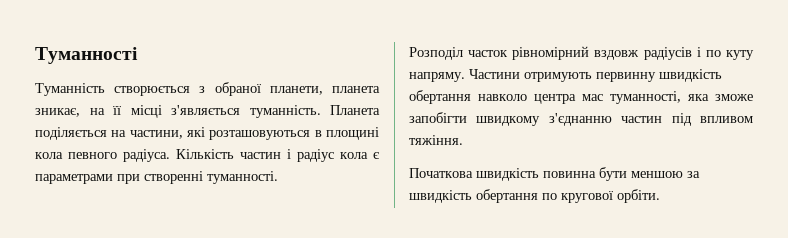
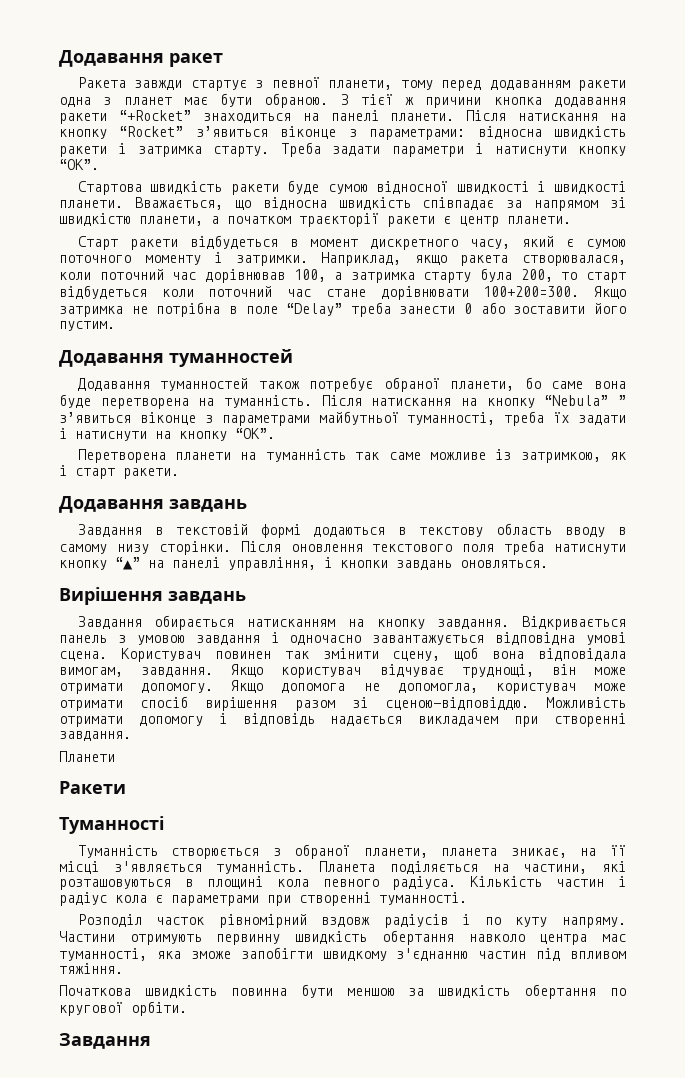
(35, 55) none -> [59,50,223,67] [77,77,626,91] [59,93,626,108] [59,110,626,124] [59,126,626,140] [59,142,627,157] [59,159,99,170] [77,180,626,195] [59,197,626,211] [59,213,571,227] [77,235,626,250] [59,252,626,266] [59,268,626,283] [59,285,626,300] [59,302,626,317] [59,321,115,331] [59,349,293,367] [77,377,626,392] [59,394,626,409] [59,411,626,426] [59,428,275,441] [77,449,627,463] [59,465,179,479] [59,496,247,513] [77,523,626,538] [59,540,626,555] [59,557,548,571] [59,587,246,605] [77,615,626,630] [59,632,626,645] [59,647,626,662] [59,664,626,678] [59,680,626,694] [59,696,626,711] [59,713,626,727] [59,731,131,741] [59,751,115,762] [59,781,126,794] Додавання ракет // Ракета завжди стартує з певної планети, тому перед додаванням ракети одна з планет має бути обраною. З тієї ж причини кнопка додавання ракети “+Rocket” знаходиться на панелі планети. Після натискання на кнопку “Rocket” з’явиться віконце з параметрами: відносна швидкість ракети і затримка старту. Треба задати параметри і натиснути кнопку “OK”. // Стартова швидкість ракети буде сумою відносної швидкості і швидкості планети. Вважається, що відносна швидкість співпадає за напрямом зі швидкістю планети, а початком траєкторії ракети є центр планети. // Старт ракети відбудеться в момент дискретного часу, який є сумою поточного моменту і затримки. Наприклад, якщо ракета створювалася, коли поточний час дорівнював 100, а затримка старту була 200, то старт відбудеться коли поточний час стане дорівнювати 100+200=300. Якщо затримка не потрібна в поле “Delay” треба занести 0 або зоставити його пустим. // Додавання туманностей // Додавання туманностей також потребує обраної планети, бо саме вона буде перетворена на туманність. Після натискання на кнопку “Nebula” ” з’явиться віконце з параметрами майбутньої туманності, треба їх задати і натиснути на кнопку “OK”. // Перетворена планети на туманність так саме можливе із затримкою, як і старт ракети. // Додавання завдань // Завдання в текстовій формі додаються в текстову область вводу в самому низу сторінки. Після оновлення текстового поля треба натиснути кнопку “▲” на панелі управління, і кнопки завдань оновляться. // Вирішення завдань // Завдання обирається натисканням на кнопку завдання. Відкривається панель з умовою завдання і одночасно завантажується відповідна умові сцена. Користувач повинен так змінити сцену, щоб вона відповідала вимогам, завдання. Якщо користувач відчуває труднощі, він може отримати допомогу. Якщо допомога не допомогла, користувач може отримати спосіб вирішення разом зі сценою-відповіддю. Можливість отримати допомогу і відповідь надається викладачем при створенні завдання. // Планети // Ракети //
(660, 196) none -> [59,1033,151,1049] // Завдання

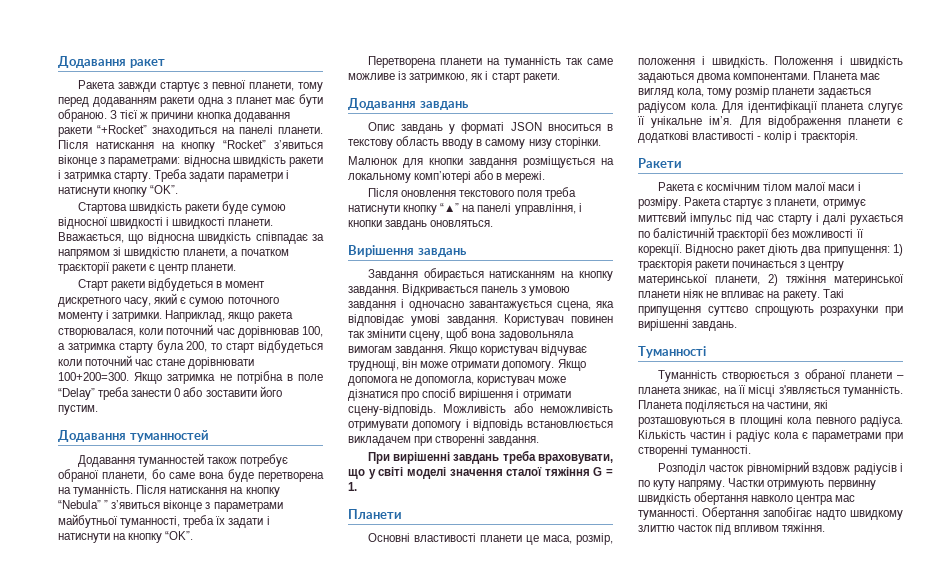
[77,524,386,538] Завдання в текстовій формі додаються -> [367,122,601,134] Опис завдань у форматі JSON вноситься
(231, 548) none -> [348,156,614,168] [348,170,546,183] // Малюнок для кнопки завдання розміщується на локальному комп’ютері або в мережі. //
[495,632,626,645] [59,651,107,661] відповідна умові сцена. -> [557,301,614,311] [348,314,498,326] сцена, яка відповідає умові завдання.
[538,648,626,661] [59,667,123,677] відповідала вимогам, -> [498,331,574,341] [348,346,392,353] задовольняла вимогам
[59,696,626,711] [59,716,123,727] отримати спосіб вирішення разом зі сценою-відповіддю. Можливість отримати -> [348,388,571,401] [348,403,613,416] [348,421,408,431] дізнатися про спосіб вирішення і отримати сцену-відповідь. Можливість або неможливість отримувати
[330,716,403,726] надається -> [527,421,613,428] встановлюється
[59,751,115,762] [59,781,126,794] Планети // Ракети -> [367,450,613,464] [348,466,613,479] [348,482,357,491] [348,509,402,519] [367,533,613,545] [638,56,903,68] [638,71,881,83] [638,86,871,98] [638,101,903,113] [637,115,903,128] [638,131,858,143] [638,158,682,168] [657,182,861,191] [638,197,866,209] [638,211,903,225] [638,227,864,241] [638,244,903,256] [638,259,845,271] [638,274,904,286] [638,289,844,301] [638,306,903,316] [638,319,738,331] При вирішенні завдань треба враховувати, що у світі моделі значення сталої тяжіння G = 1. // Планети // Основні властивості планети це маса, розмір, положення і швидкість. Положення і швидкість задаються двома компонентами. Планета має вигляд кола, тому розмір планети задається радіусом кола. Для ідентифікації планета слугує її унікальне ім’я. Для відображення планети є додаткові властивості - колір і траєкторія. // Ракети // Ракета є космічним тілом малої маси і розміру. Ракета стартує з планети, отримує миттєвий імпульс під час старту і далі рухається по балістичній траєкторії без можливості її корекції. Відносно ракет діють два припущення: 1) траєкторія ракети починається з центру материнської планети, 2) тяжіння материнської планети ніяк не впливає на ракету. Такі припущення суттєво спрощують розрахунки при вирішенні завдань.
[363,848,428,858] планети, -> [849,372,904,379] планети –
[59,931,115,942] Частини -> [728,478,765,487] Частки
[59,947,626,961] [59,963,123,974] [59,984,626,999] [59,1001,187,1016] [59,1033,151,1049] туманності, яка зможе запобігти швидкому з'єднанню частин під впливом тяжіння. // Початкова швидкість повинна бути меншою за швидкість обертання по кругової орбіти. // Завдання -> [638,507,903,520] [638,523,826,535] туманності. Обертання запобігає надто швидкому злиттю часток під впливом тяжіння.

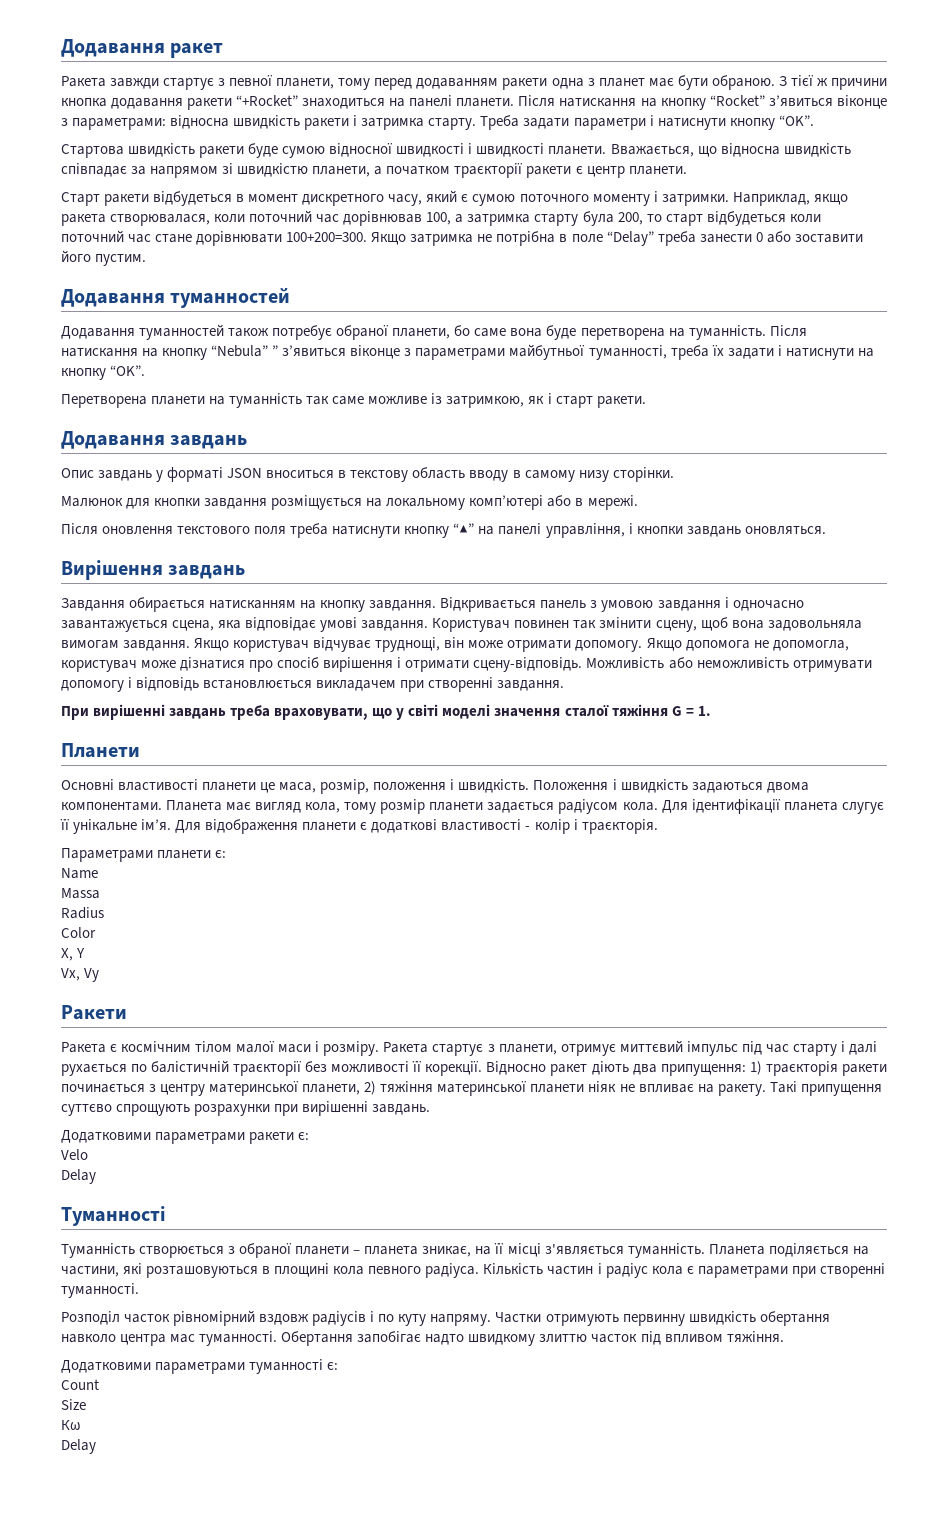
(858, 137) none -> [61,848,227,862] [61,868,98,879] [61,888,100,899] [61,907,104,919] [61,927,96,938] [61,948,86,961] [61,968,100,982] // Параметрами планети є: // Name // Massa // Radius // Color // X, Y // Vx, Vy
(738, 326) none -> [61,1130,310,1144] [61,1149,88,1160] [61,1169,96,1184] // Додатковими параметрами ракети є: // Velo // Delay
(826, 527) none -> [61,1359,339,1374] [61,1379,99,1390] [61,1399,86,1410] [61,1420,81,1430] [61,1439,96,1454] // Додатковими параметрами туманності є: // Count // Size // Кω // Delay

